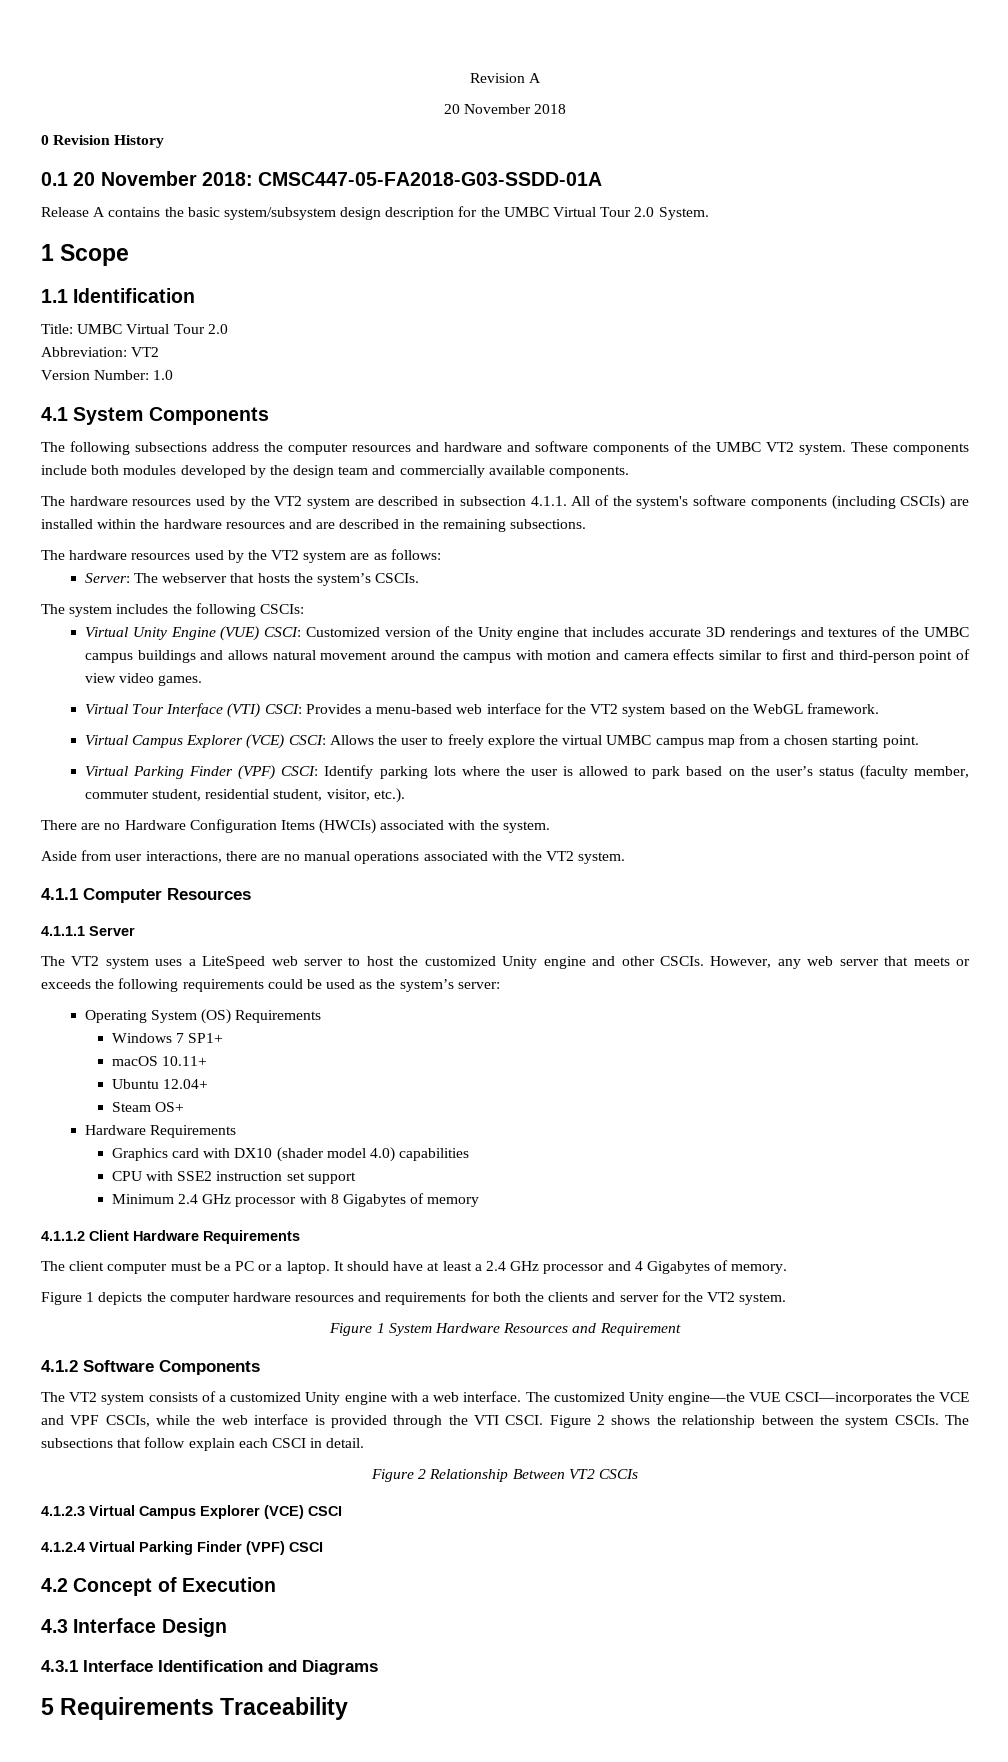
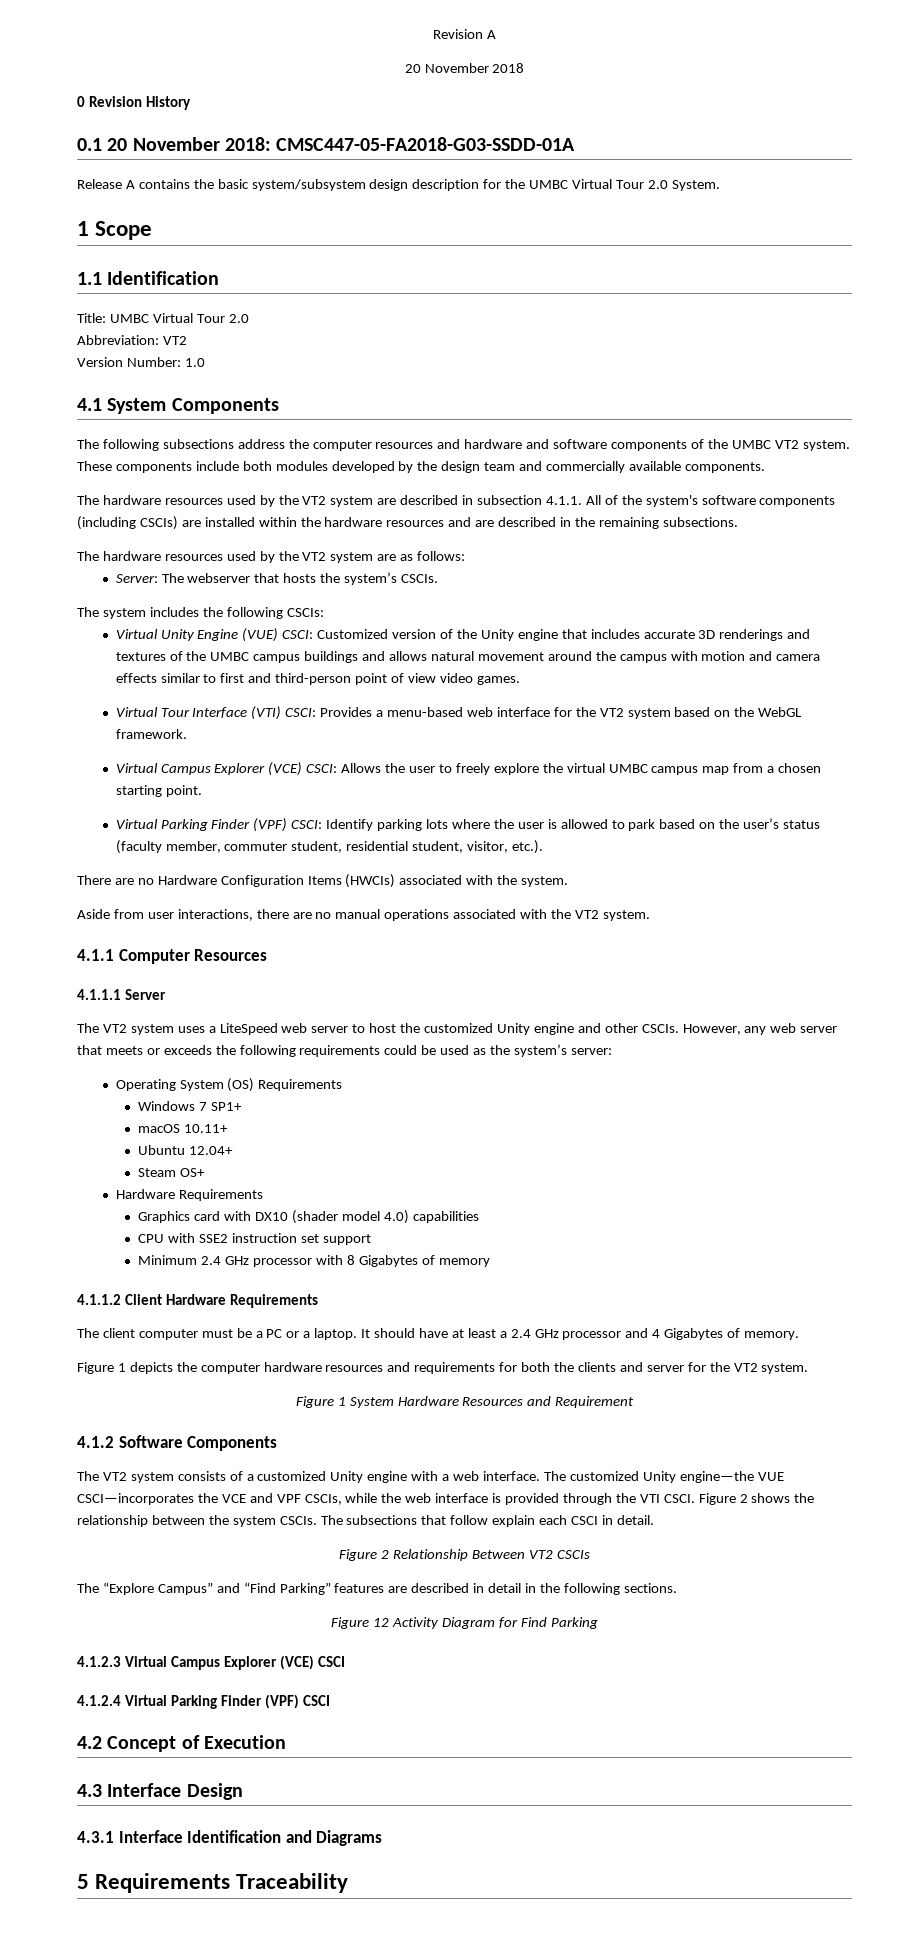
(638, 1474) none -> [77,1582,677,1595] [331,1617,598,1629] // The “Explore Campus” and “Find Parking” features are described in detail in the following sections. // Figure 12 Activity Diagram for Find Parking

